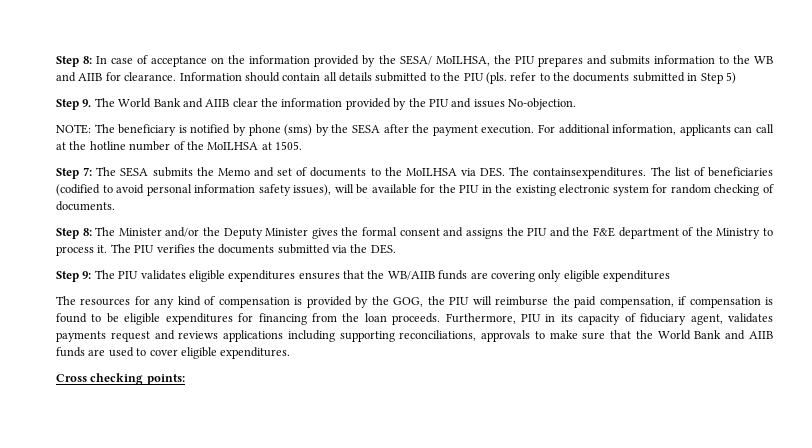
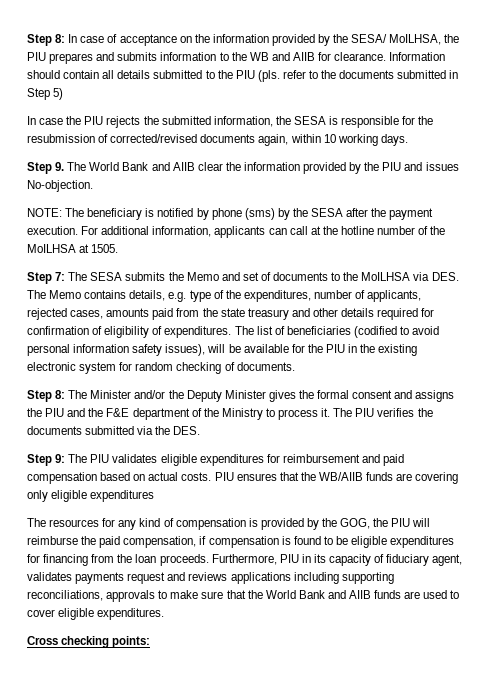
(736, 78) none -> [27,116,434,128] [27,134,408,146] // In case the PIU rejects the submitted information, the SESA is responsible for the resubmission of corrected/revised documents again, within 10 working days.
[533,167,647,179] containsexpenditures. -> [49,290,422,302] [27,308,435,320] [27,326,232,338] Memo contains details, e.g. type of the expenditures, number of applicants, rejected cases, amounts paid from the state treasury and other details required for confirmation of eligibility of expenditures.
(296, 276) none -> [266,454,405,466] [27,472,234,484] for reimbursement and paid compensation based on actual costs. PIU

